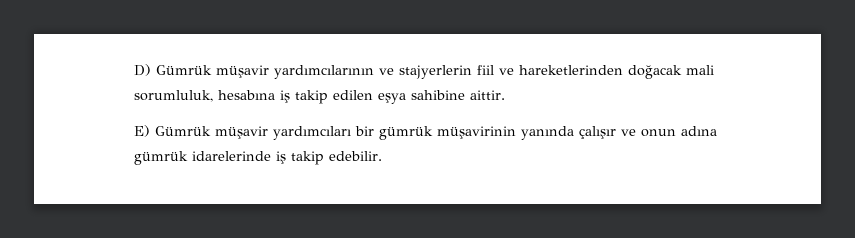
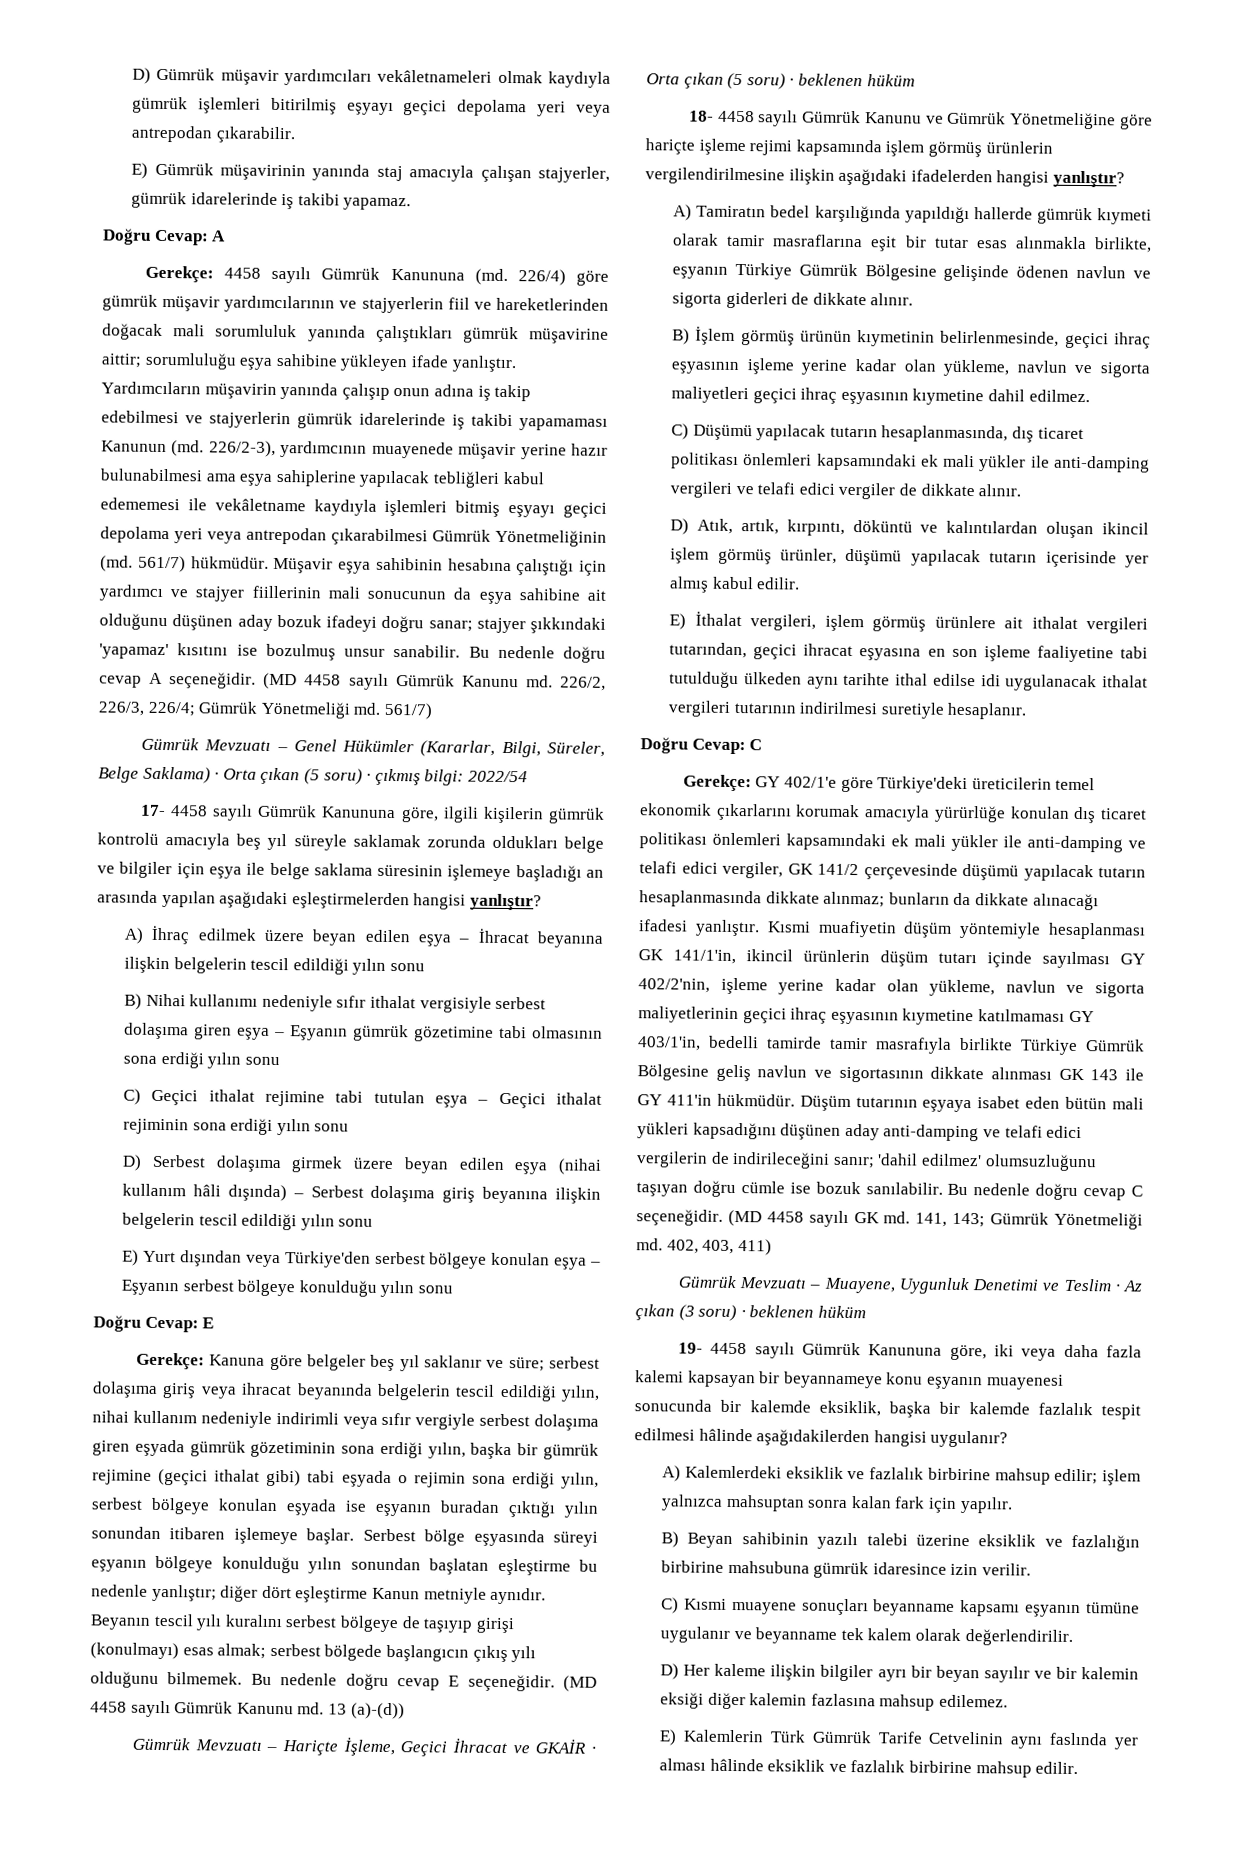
(269, 71) none -> [284,69,611,88] [132,96,611,117] [131,125,296,144] [131,162,610,183] [131,191,412,211] [102,228,227,246] [144,265,609,286] [102,294,221,312] yardımcıları vekâletnameleri olmak kaydıyla gümrük işlemleri bitirilmiş eşyayı geçici depolama yeri veya antrepodan çıkarabilir. // E) Gümrük müşavirinin yanında staj amacıyla çalışan stajyerler, gümrük idarelerinde iş takibi yapamaz. // Doğru Cevap: A // Gerekçe: 4458 sayılı Gümrük Kanununa (md. 226/4) göre gümrük müşavir
[133,90,505,104] [133,125,717,140] [133,151,382,165] sorumluluk, hesabına iş takip edilen eşya sahibine aittir. // E) Gümrük müşavir yardımcıları bir gümrük müşavirinin yanında çalışır ve onun adına gümrük idarelerinde iş takip edebilir. -> [215,324,609,344] [101,352,517,373] [101,381,532,402] [101,410,608,431] [101,440,608,460] [100,468,545,488] [100,497,607,518] [100,526,607,547] [100,555,607,576] [99,584,606,605] [99,613,606,634] [99,643,606,663] [99,672,606,691] [98,701,432,720] [140,737,606,758] [98,766,528,786] [139,804,605,824] [97,832,604,853] [97,861,604,882] [97,890,542,911] [124,925,603,948] [124,956,426,975] [124,993,547,1013] [124,1022,603,1042] [123,1051,280,1069] [123,1088,602,1109] [123,1118,350,1136] [122,1154,602,1175] [122,1183,601,1204] [122,1212,374,1231] [122,1249,601,1270] [121,1279,454,1298] [93,1315,215,1333] [135,1352,600,1372] [92,1381,600,1402] [92,1410,599,1431] [92,1439,599,1460] [92,1468,600,1489] [91,1497,599,1518] [91,1526,598,1547] [91,1555,598,1576] [91,1584,547,1605] [90,1613,515,1634] [90,1642,537,1663] [90,1671,597,1692] [90,1700,405,1720] [131,1737,597,1757] [646,72,915,90] [688,110,1153,130] [645,138,1053,158] [645,167,1125,188] [673,204,1152,225] [672,233,1152,253] [672,262,1151,282] [672,291,914,309] [672,326,1151,349] [671,358,1150,378] [671,386,1090,406] [671,423,1084,443] [671,452,1150,473] [670,481,1022,500] [670,518,1149,539] [670,547,1149,568] [669,576,801,593] [669,611,1148,634] [669,642,1148,663] [669,671,1148,692] [668,700,1028,720] [640,737,763,755] [682,774,1096,794] [640,803,1147,824] [639,832,1146,853] [639,861,1146,882] [639,890,1099,911] [639,919,1146,940] [638,949,1145,969] [638,977,1145,998] [638,1006,1094,1026] [637,1035,1145,1055] [637,1064,1144,1083] [637,1093,1144,1113] [637,1122,1083,1142] [636,1151,1097,1172] [636,1180,1143,1201] [636,1209,1143,1230] [636,1238,772,1256] [677,1275,1142,1295] [635,1304,866,1322] [677,1342,1142,1361] [635,1370,1064,1390] [634,1399,1141,1420] [634,1428,1009,1448] [662,1465,1141,1486] [661,1494,1013,1514] [661,1531,1140,1552] [661,1560,1032,1579] [661,1597,1140,1618] [660,1626,1073,1646] [660,1663,1139,1683] [660,1692,1009,1711] [659,1729,1138,1750] [659,1758,1079,1778] sorumluluk yanında çalıştıkları gümrük müşavirine aittir; sorumluluğu eşya sahibine yükleyen ifade yanlıştır. Yardımcıların müşavirin yanında çalışıp onun adına iş takip edebilmesi ve stajyerlerin gümrük idarelerinde iş takibi yapamaması Kanunun (md. 226/2-3), yardımcının muayenede müşavir yerine hazır bulunabilmesi ama eşya sahiplerine yapılacak tebliğleri kabul edememesi ile vekâletname kaydıyla işlemleri bitmiş eşyayı geçici depolama yeri veya antrepodan çıkarabilmesi Gümrük Yönetmeliğinin (md. 561/7) hükmüdür. Müşavir eşya sahibinin hesabına çalıştığı için yardımcı ve stajyer fiillerinin mali sonucunun da eşya sahibine ait olduğunu düşünen aday bozuk ifadeyi doğru sanar; stajyer şıkkındaki 'yapamaz' kısıtını ise bozulmuş unsur sanabilir. Bu nedenle doğru cevap A seçeneğidir. (MD 4458 sayılı Gümrük Kanunu md. 226/2, 226/3, 226/4; Gümrük Yönetmeliği md. 561/7) // Gümrük Mevzuatı – Genel Hükümler (Kararlar, Bilgi, Süreler, Belge Saklama) · Orta çıkan (5 soru) · çıkmış bilgi: 2022/54 // 17- 4458 sayılı Gümrük Kanununa göre, ilgili kişilerin gümrük kontrolü amacıyla beş yıl süreyle saklamak zorunda oldukları belge ve bilgiler için eşya ile belge saklama süresinin işlemeye başladığı an arasında yapılan aşağıdaki eşleştirmelerden hangisi yanlıştır? // A) İhraç edilmek üzere beyan edilen eşya – İhracat beyanına ilişkin belgelerin tescil edildiği yılın sonu // B) Nihai kullanımı nedeniyle sıfır ithalat vergisiyle serbest dolaşıma giren eşya – Eşyanın gümrük gözetimine tabi olmasının sona erdiği yılın sonu // C) Geçici ithalat rejimine tabi tutulan eşya – Geçici ithalat rejiminin sona erdiği yılın sonu // D) Serbest dolaşıma girmek üzere beyan edilen eşya (nihai kullanım hâli dışında) – Serbest dolaşıma giriş beyanına ilişkin belgelerin tescil edildiği yılın sonu // E) Yurt dışından veya Türkiye'den serbest bölgeye konulan eşya – Eşyanın serbest bölgeye konulduğu yılın sonu // Doğru Cevap: E // Gerekçe: Kanuna göre belgeler beş yıl saklanır ve süre; serbest dolaşıma giriş veya ihracat beyanında belgelerin tescil edildiği yılın, nihai kullanım nedeniyle indirimli veya sıfır vergiyle serbest dolaşıma giren eşyada gümrük gözetiminin sona erdiği yılın, başka bir gümrük rejimine (geçici ithalat gibi) tabi eşyada o rejimin sona erdiği yılın, serbest bölgeye konulan eşyada ise eşyanın buradan çıktığı yılın sonundan itibaren işlemeye başlar. Serbest bölge eşyasında süreyi eşyanın bölgeye konulduğu yılın sonundan başlatan eşleştirme bu nedenle yanlıştır; diğer dört eşleştirme Kanun metniyle aynıdır. Beyanın tescil yılı kuralını serbest bölgeye de taşıyıp girişi (konulmayı) esas almak; serbest bölgede başlangıcın çıkış yılı olduğunu bilmemek. Bu nedenle doğru cevap E seçeneğidir. (MD 4458 sayılı Gümrük Kanunu md. 13 (a)-(d)) // Gümrük Mevzuatı – Hariçte İşleme, Geçici İhracat ve GKAİR · Orta çıkan (5 soru) · beklenen hüküm // 18- 4458 sayılı Gümrük Kanunu ve Gümrük Yönetmeliğine göre hariçte işleme rejimi kapsamında işlem görmüş ürünlerin vergilendirilmesine ilişkin aşağıdaki ifadelerden hangisi yanlıştır? // A) Tamiratın bedel karşılığında yapıldığı hallerde gümrük kıymeti olarak tamir masraflarına eşit bir tutar esas alınmakla birlikte, eşyanın Türkiye Gümrük Bölgesine gelişinde ödenen navlun ve sigorta giderleri de dikkate alınır. // B) İşlem görmüş ürünün kıymetinin belirlenmesinde, geçici ihraç eşyasının işleme yerine kadar olan yükleme, navlun ve sigorta maliyetleri geçici ihraç eşyasının kıymetine dahil edilmez. // C) Düşümü yapılacak tutarın hesaplanmasında, dış ticaret politikası önlemleri kapsamındaki ek mali yükler ile anti-damping vergileri ve telafi edici vergiler de dikkate alınır. // D) Atık, artık, kırpıntı, döküntü ve kalıntılardan oluşan ikincil işlem görmüş ürünler, düşümü yapılacak tutarın içerisinde yer almış kabul edilir. // E) İthalat vergileri, işlem görmüş ürünlere ait ithalat vergileri tutarından, geçici ihracat eşyasına en son işleme faaliyetine tabi tutulduğu ülkeden aynı tarihte ithal edilse idi uygulanacak ithalat vergileri tutarının indirilmesi suretiyle hesaplanır. // Doğru Cevap: C // Gerekçe: GY 402/1'e göre Türkiye'deki üreticilerin temel ekonomik çıkarlarını korumak amacıyla yürürlüğe konulan dış ticaret politikası önlemleri kapsamındaki ek mali yükler ile anti-damping ve telafi edici vergiler, GK 141/2 çerçevesinde düşümü yapılacak tutarın hesaplanmasında dikkate alınmaz; bunların da dikkate alınacağı ifadesi yanlıştır. Kısmi muafiyetin düşüm yöntemiyle hesaplanması GK 141/1'in, ikincil ürünlerin düşüm tutarı içinde sayılması GY 402/2'nin, işleme yerine kadar olan yükleme, navlun ve sigorta maliyetlerinin geçici ihraç eşyasının kıymetine katılmaması GY 403/1'in, bedelli tamirde tamir masrafıyla birlikte Türkiye Gümrük Bölgesine geliş navlun ve sigortasının dikkate alınması GK 143 ile GY 411'in hükmüdür. Düşüm tutarının eşyaya isabet eden bütün mali yükleri kapsadığını düşünen aday anti-damping ve telafi edici vergilerin de indirileceğini sanır; 'dahil edilmez' olumsuzluğunu taşıyan doğru cümle ise bozuk sanılabilir. Bu nedenle doğru cevap C seçeneğidir. (MD 4458 sayılı GK md. 141, 143; Gümrük Yönetmeliği md. 402, 403, 411) // Gümrük Mevzuatı – Muayene, Uygunluk Denetimi ve Teslim · Az çıkan (3 soru) · beklenen hüküm // 19- 4458 sayılı Gümrük Kanununa göre, iki veya daha fazla kalemi kapsayan bir beyannameye konu eşyanın muayenesi sonucunda bir kalemde eksiklik, başka bir kalemde fazlalık tespit edilmesi hâlinde aşağıdakilerden hangisi uygulanır? // A) Kalemlerdeki eksiklik ve fazlalık birbirine mahsup edilir; işlem yalnızca mahsuptan sonra kalan fark için yapılır. // B) Beyan sahibinin yazılı talebi üzerine eksiklik ve fazlalığın birbirine mahsubuna gümrük idaresince izin verilir. // C) Kısmi muayene sonuçları beyanname kapsamı eşyanın tümüne uygulanır ve beyanname tek kalem olarak değerlendirilir. // D) Her kaleme ilişkin bilgiler ayrı bir beyan sayılır ve bir kalemin eksiği diğer kalemin fazlasına mahsup edilemez. // E) Kalemlerin Türk Gümrük Tarife Cetvelinin aynı faslında yer alması hâlinde eksiklik ve fazlalık birbirine mahsup edilir.

